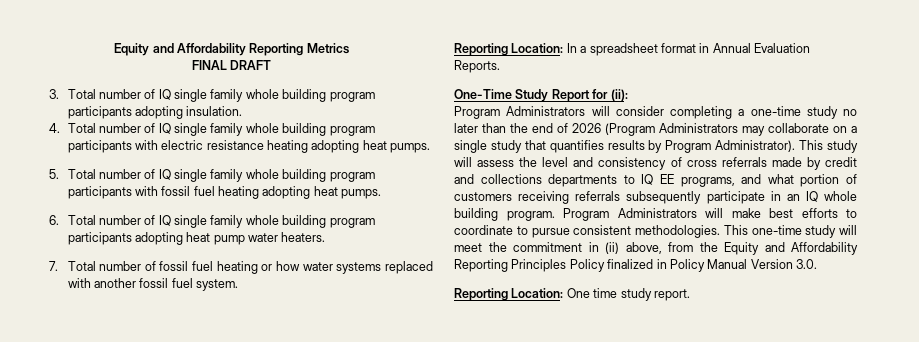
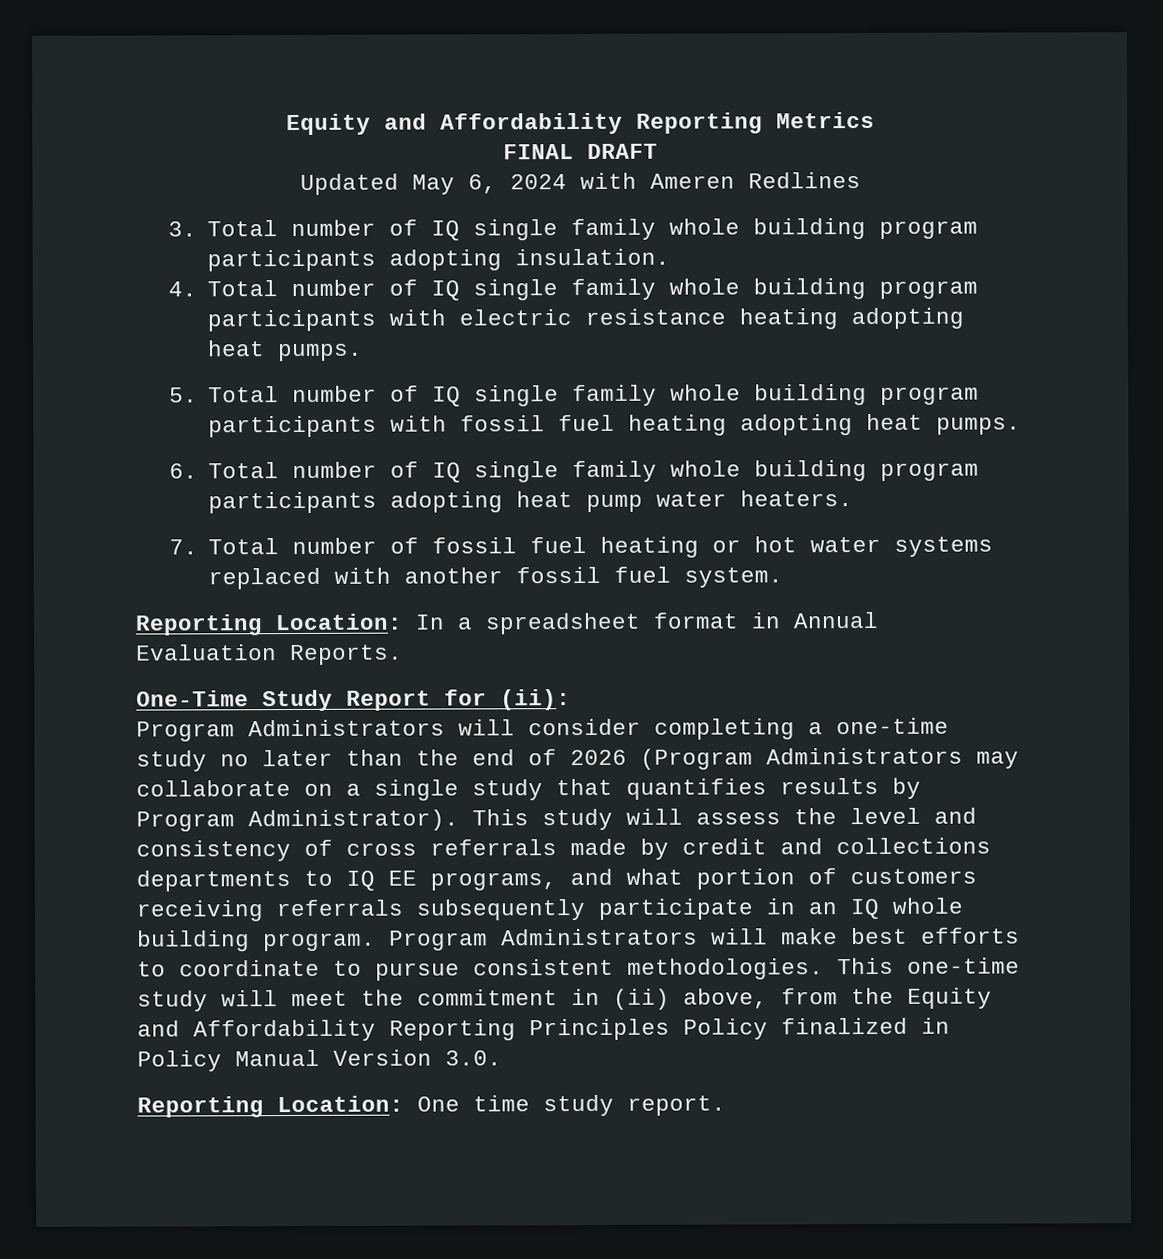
(272, 65) none -> [299,172,861,195] // Updated May 6, 2024 with Ameren Redlines
[276,261,301,271] how -> [753,536,797,553] hot

